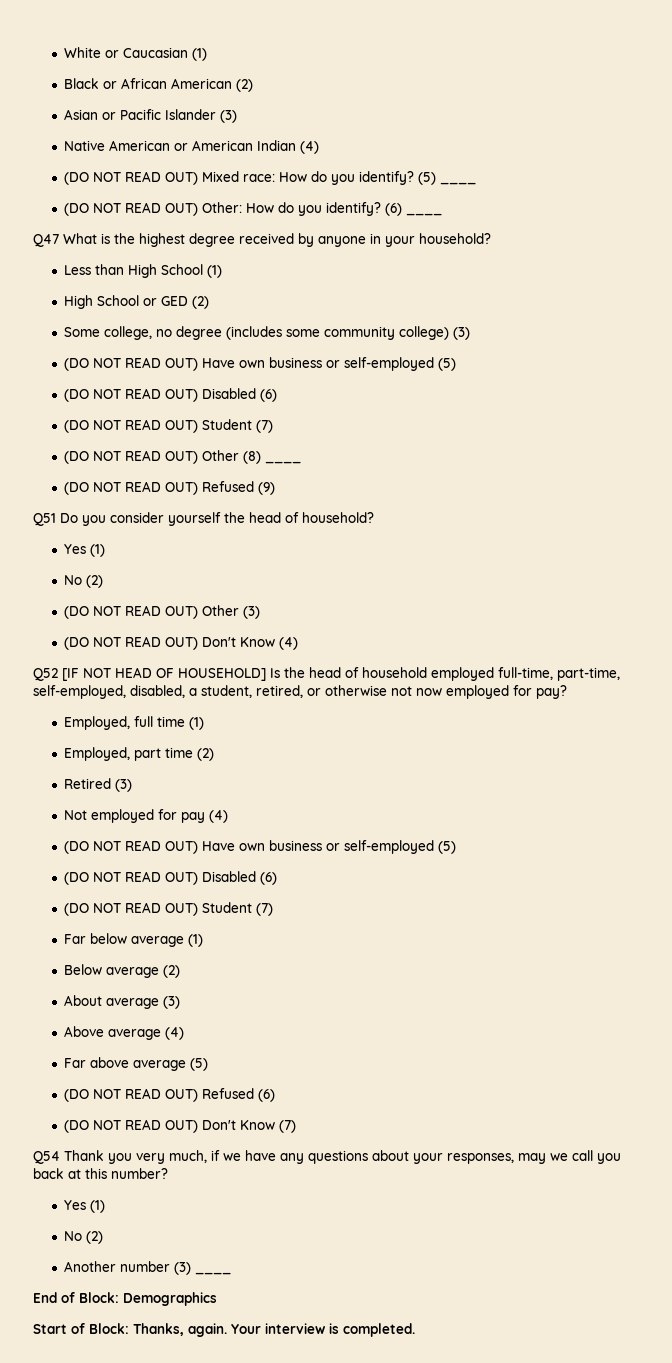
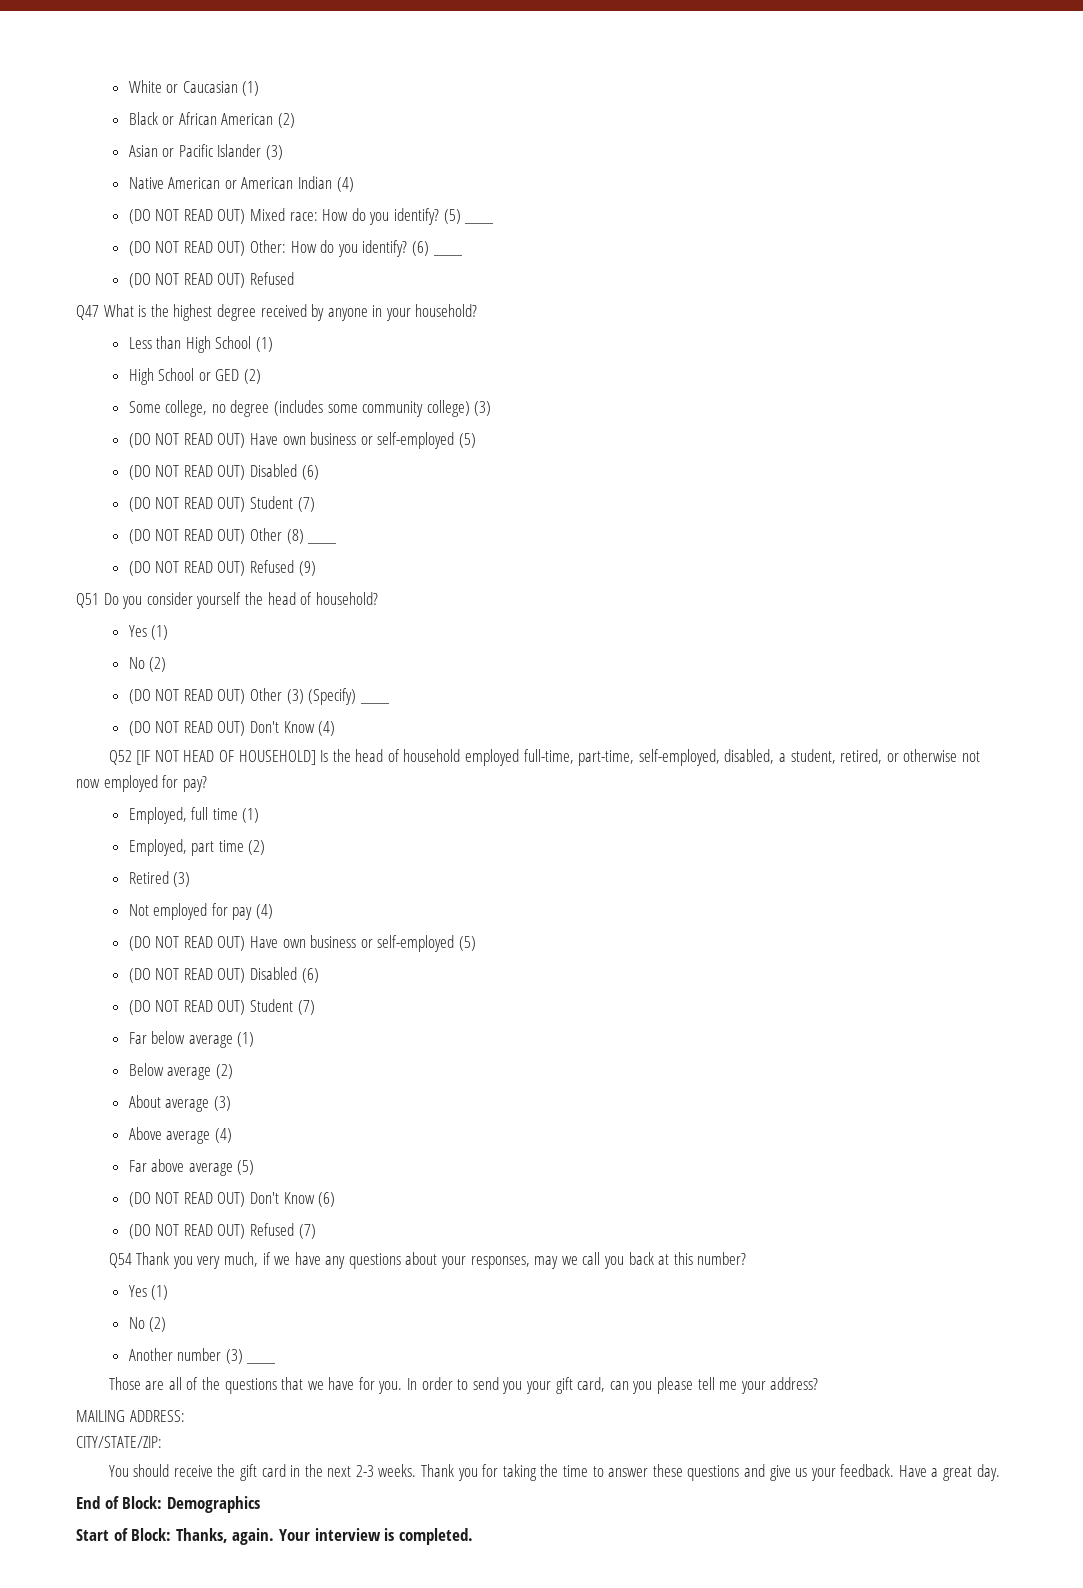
(443, 214) none -> [128,272,294,288] // (DO NOT READ OUT) Refused
(261, 612) none -> [308,688,390,705] (Specify) ____
[202,1088,276,1102] [64,1119,276,1133] Refused (6) // (DO NOT READ OUT) Don't Know -> [249,1192,336,1207] [128,1223,294,1239] Don't Know (6) // (DO NOT READ OUT) Refused
(232, 1273) none -> [108,1377,819,1394] [76,1410,185,1422] [76,1436,162,1448] [108,1464,1000,1481] // Those are all of the questions that we have for you. In order to send you your gift card, can you please tell me your address? // MAILING ADDRESS: // CITY/STATE/ZIP: // You should receive the gift card in the next 2-3 weeks. Thank you for taking the time to answer these questions and give us your feedback. Have a great day.

